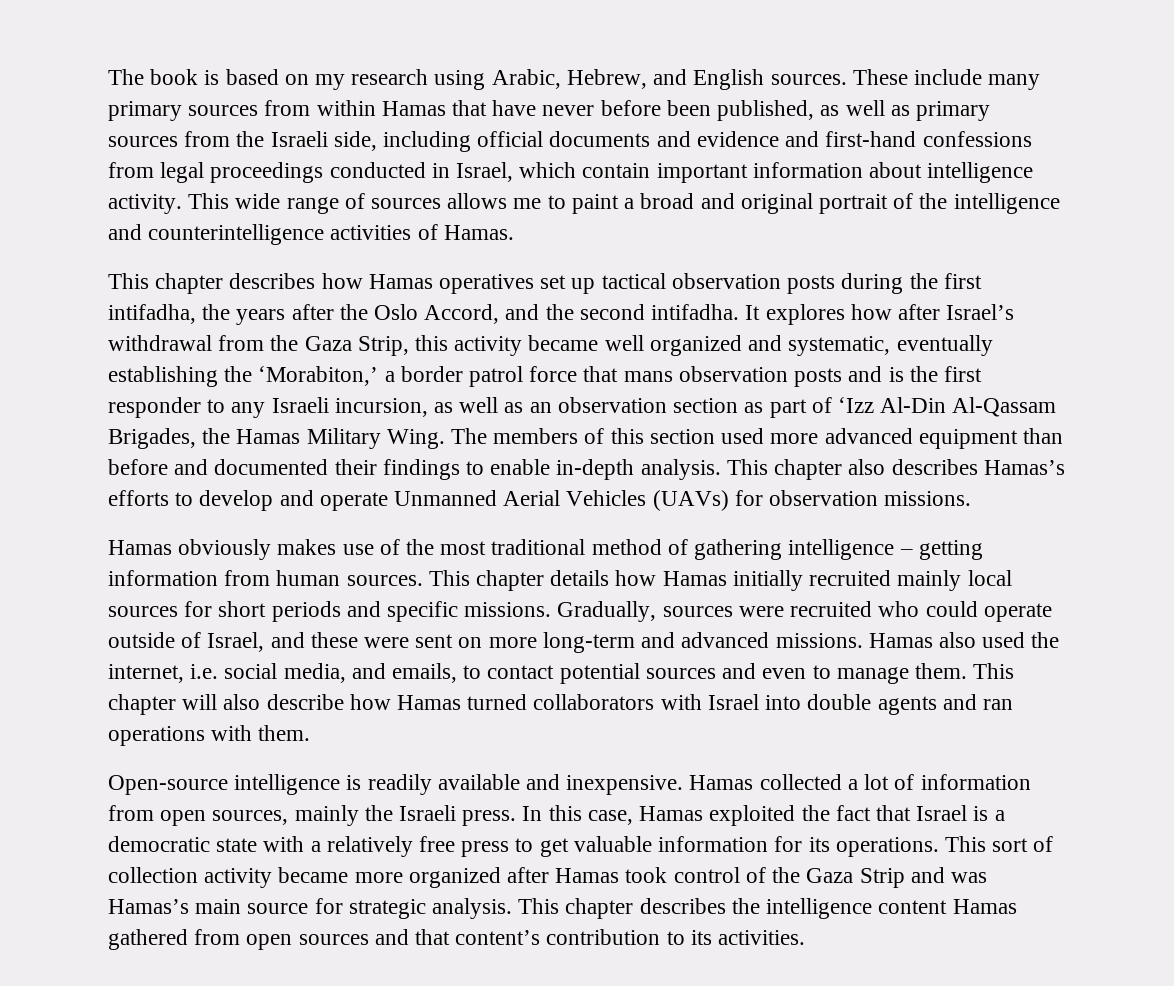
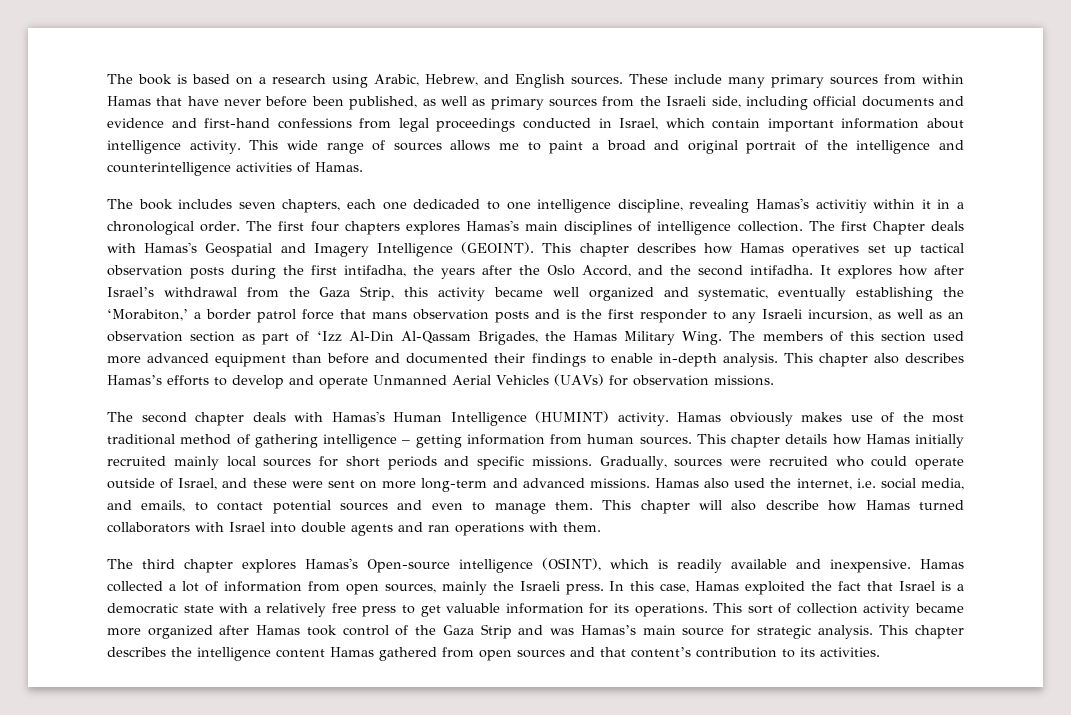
[315,74,346,90] my -> [259,77,267,84] a
(514, 232) none -> [107,198,964,213] [107,220,964,235] [107,242,535,257] The book includes seven chapters, each one dedicaded to one intelligence discipline, revealing Hamas's activitiy within it in a chronological order. The first four chapters explores Hamas's main disciplines of intelligence collection. The first Chapter deals with Hamas's Geospatial and Imagery Intelligence (GEOINT).
(972, 498) none -> [107,411,669,426] The second chapter deals with Hamas's Human Intelligence (HUMINT) activity.
[108,774,341,795] Open-source intelligence -> [107,558,649,573] The third chapter explores Hamas's Open-source intelligence (OSINT), which

